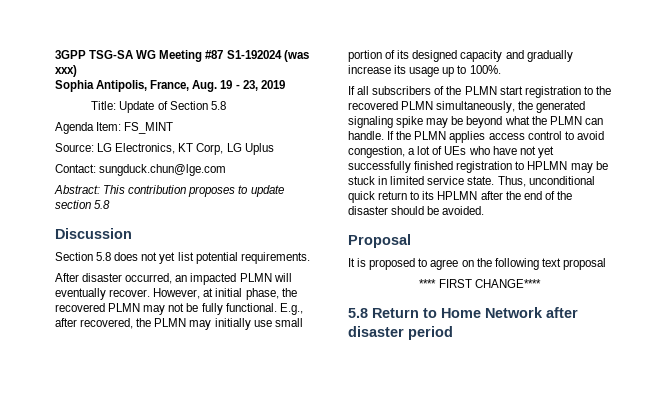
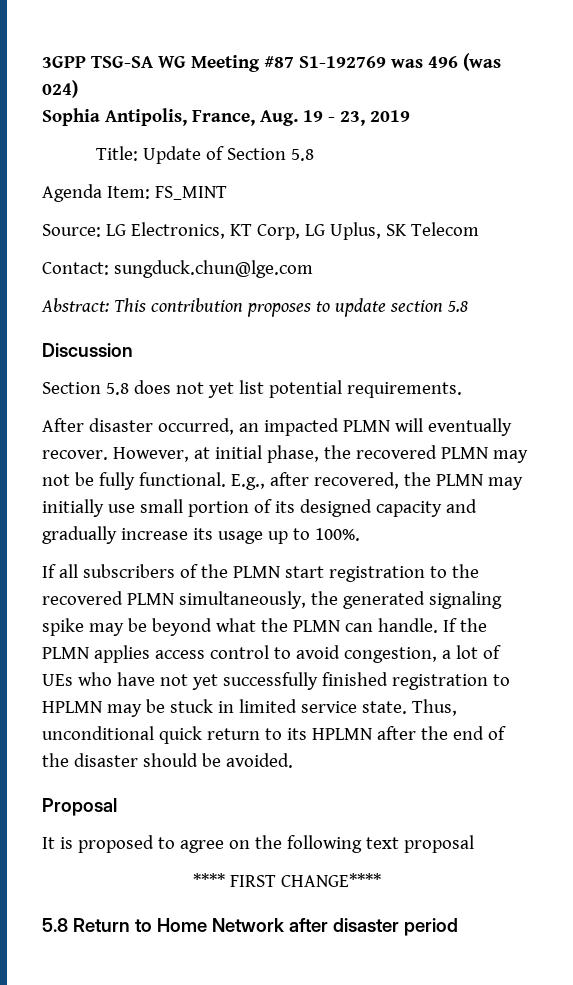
[226,50,309,62] [55,65,77,77] S1-192024 (was xxx) -> [298,53,501,71] [42,80,78,98] S1-192769 was 496 (was 024)
[244,143,274,155] Uplus -> [329,222,479,240] Uplus, SK Telecom

